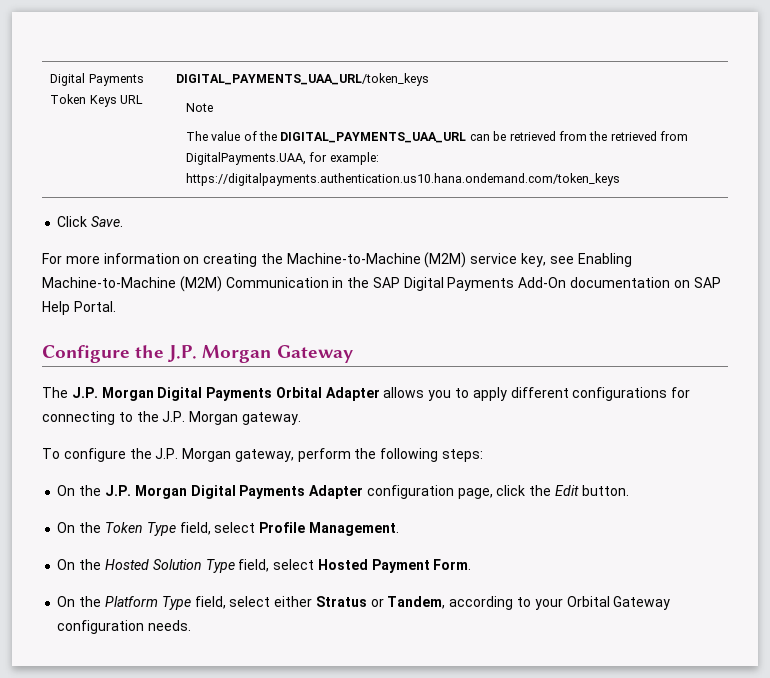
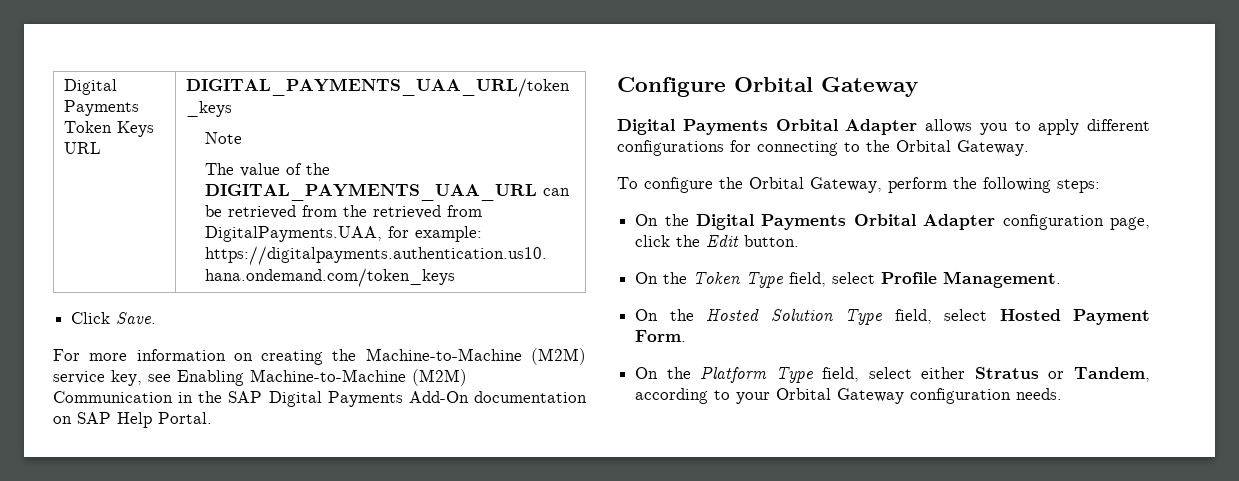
[135,345,353,363] [42,387,154,401] the J.P. Morgan Gateway // The J.P. Morgan -> [734,77,918,97] Orbital Gateway //
[162,411,301,425] J.P. Morgan gateway. -> [896,140,1029,156] Orbital Gateway.
[155,448,294,462] J.P. Morgan gateway, -> [749,177,882,193] Orbital Gateway,
[104,485,306,499] J.P. Morgan Digital Payments -> [695,214,916,230] Digital Payments Orbital

